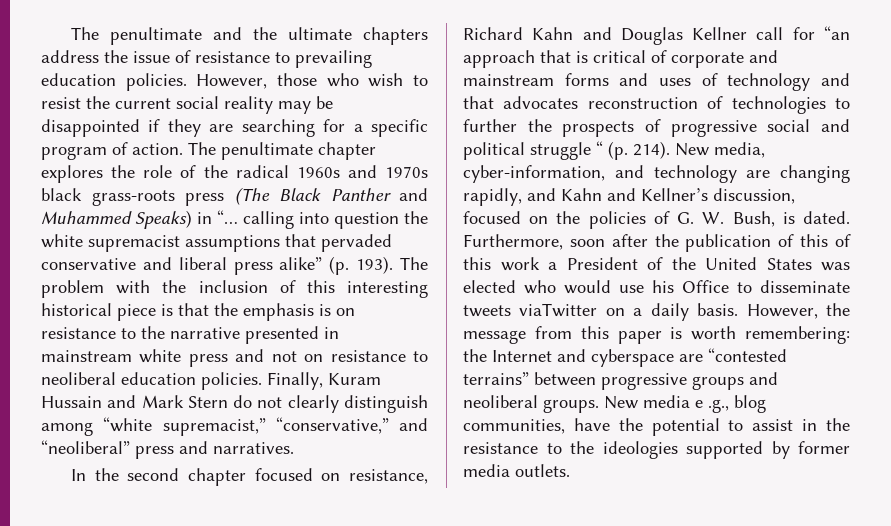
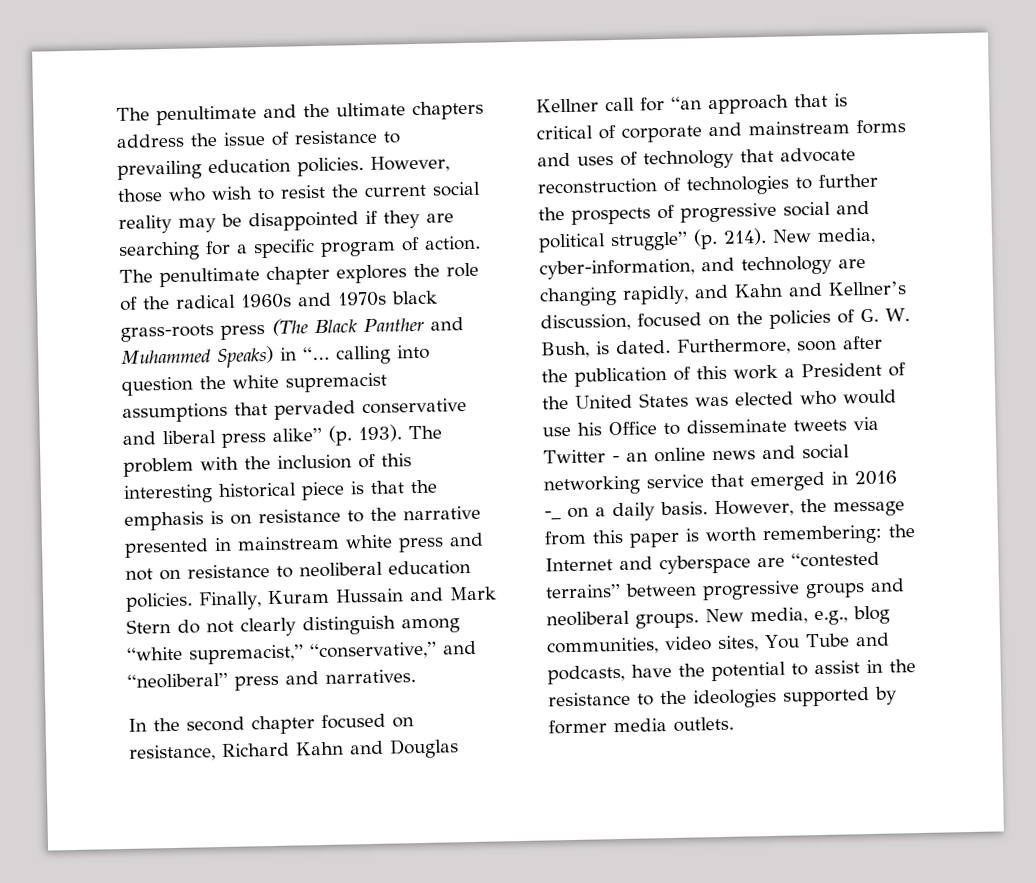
[821,73,850,86] [463,96,579,109] and that advocates -> [740,147,856,163] that advocate
[530,141,603,160] struggle “ -> [610,231,688,252] struggle”
[835,234,851,247] [463,257,491,270] of this -> (727, 372) none
[519,303,598,317] viaTwitter -> [853,416,879,431] [543,444,850,464] [543,470,897,496] [544,511,562,520] via Twitter - an online news and social networking service that emerged in 2016 -_
[643,395,766,413] [463,419,565,434] media e .g., blog communities, -> [750,605,890,626] [546,632,890,656] [547,664,625,685] media, e.g., blog communities, video sites, You Tube and podcasts,

